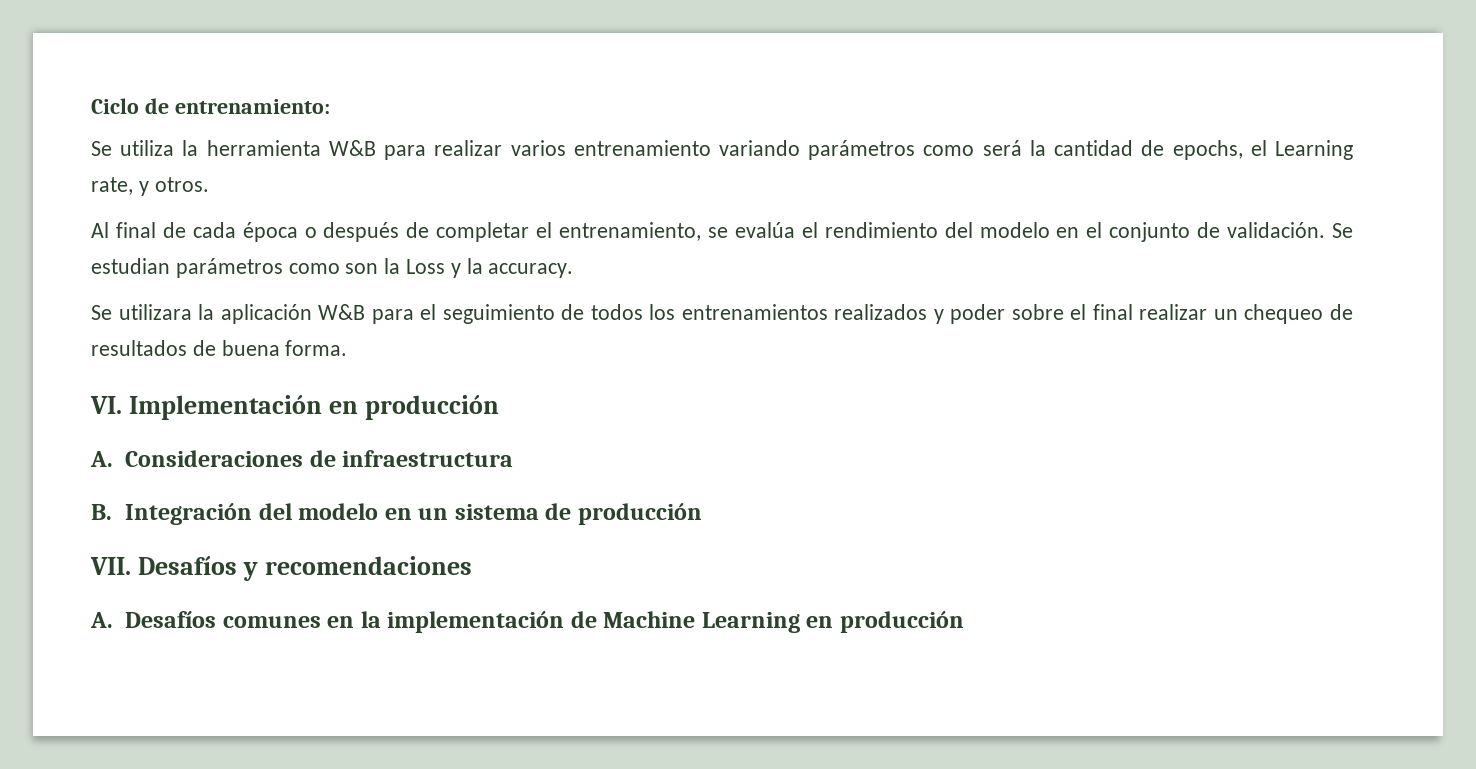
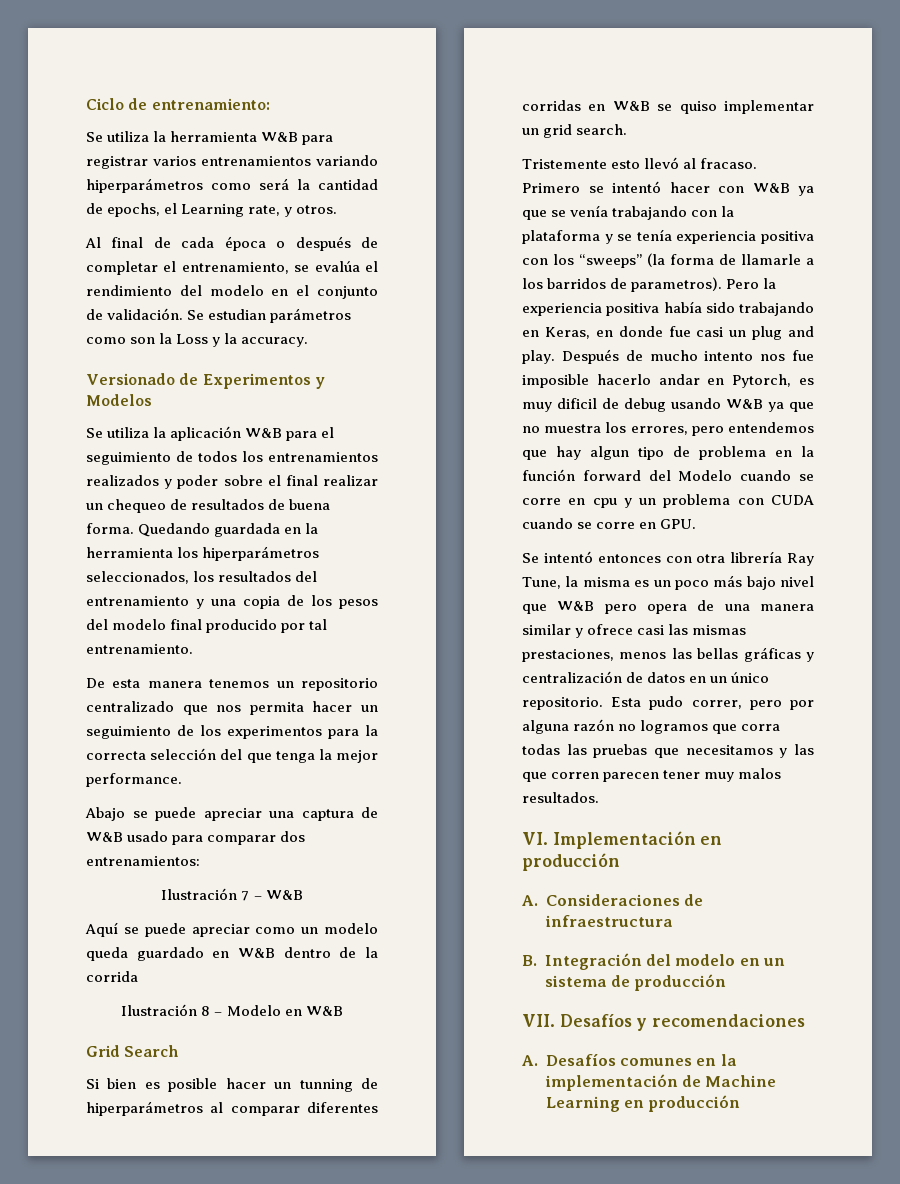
[434,140,916,160] realizar varios entrenamiento variando parámetros -> [86,155,378,169] [86,178,203,193] registrar varios entrenamientos variando hiperparámetros
[91,304,192,320] // Se utilizara -> [86,373,325,389] [86,394,152,406] [86,427,150,438] // Versionado de Experimentos y Modelos // Se utiliza
(348, 348) none -> [138,523,319,537] [86,546,320,561] [86,571,318,584] [86,595,378,609] [86,619,328,633] [86,644,193,654] [86,678,378,691] [86,701,378,715] [86,725,378,739] [86,748,378,763] [86,773,182,787] [85,807,378,821] [86,831,306,845] [86,856,200,866] [161,888,303,901] [85,922,378,937] [86,947,378,961] [86,971,138,982] [121,1004,343,1016] [86,1045,179,1057] [86,1078,379,1092] [86,1101,378,1116] [522,100,814,114] [522,124,628,138] [522,157,758,169] [522,181,814,196] [522,205,735,220] [522,229,814,244] [522,253,814,268] [522,277,777,292] [522,301,814,316] [522,326,814,340] [522,349,814,364] [522,374,814,388] [522,398,814,412] [522,422,814,436] [522,446,814,460] [522,469,814,481] [522,494,814,508] [522,518,697,529] [522,551,814,566] [522,575,814,590] [522,600,814,614] [522,624,747,638] [522,647,814,662] [522,671,770,683] [522,696,814,710] [522,719,781,734] [522,744,814,758] [522,768,782,782] [522,792,599,803] Quedando guardada en la herramienta los hiperparámetros seleccionados, los resultados del entrenamiento y una copia de los pesos del modelo final producido por tal entrenamiento. // De esta manera tenemos un repositorio centralizado que nos permita hacer un seguimiento de los experimentos para la correcta selección del que tenga la mejor performance. // Abajo se puede apreciar una captura de W&B usado para comparar dos entrenamientos: // Ilustración 7 – W&B // Aquí se puede apreciar como un modelo queda guardado en W&B dentro de la corrida // Ilustración 8 – Modelo en W&B // Grid Search // Si bien es posible hacer un tunning de hiperparámetros al comparar diferentes corridas en W&B se quiso implementar un grid search. // Tristemente esto llevó al fracaso. Primero se intentó hacer con W&B ya que se venía trabajando con la plataforma y se tenía experiencia positiva con los “sweeps” (la forma de llamarle a los barridos de parametros). Pero la experiencia positiva había sido trabajando en Keras, en donde fue casi un plug and play. Después de mucho intento nos fue imposible hacerlo andar en Pytorch, es muy dificil de debug usando W&B ya que no muestra los errores, pero entendemos que hay algun tipo de problema en la función forward del Modelo cuando se corre en cpu y un problema con CUDA cuando se corre en GPU. // Se intentó entonces con otra librería Ray Tune, la misma es un poco más bajo nivel que W&B pero opera de una manera similar y ofrece casi las mismas prestaciones, menos las bellas gráficas y centralización de datos en un único repositorio. Esta pudo correr, pero por alguna razón no logramos que corra todas las pruebas que necesitamos y las que corren parecen tener muy malos resultados.

